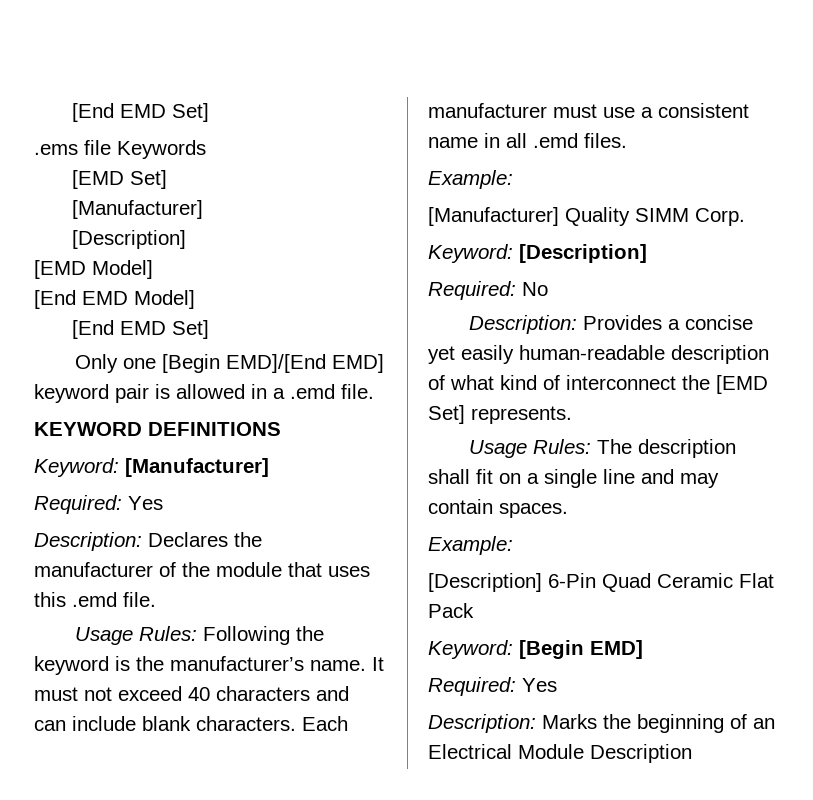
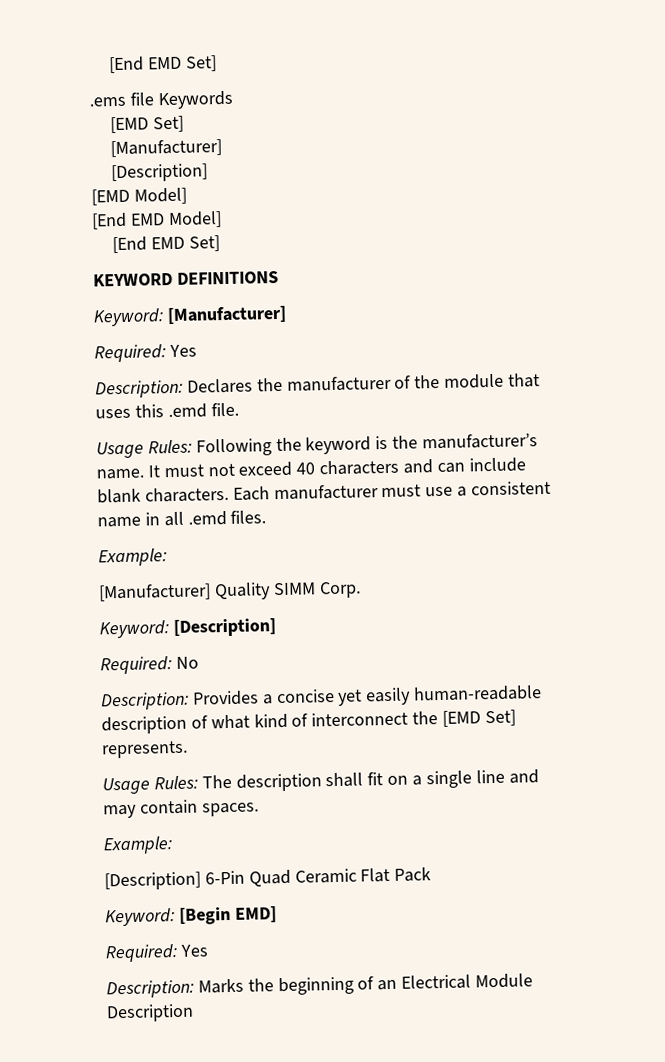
[74,354,384,373] [34,384,374,403] // Only one [Begin EMD]/[End EMD] keyword pair is allowed in a .emd file. -> (220, 243) none

